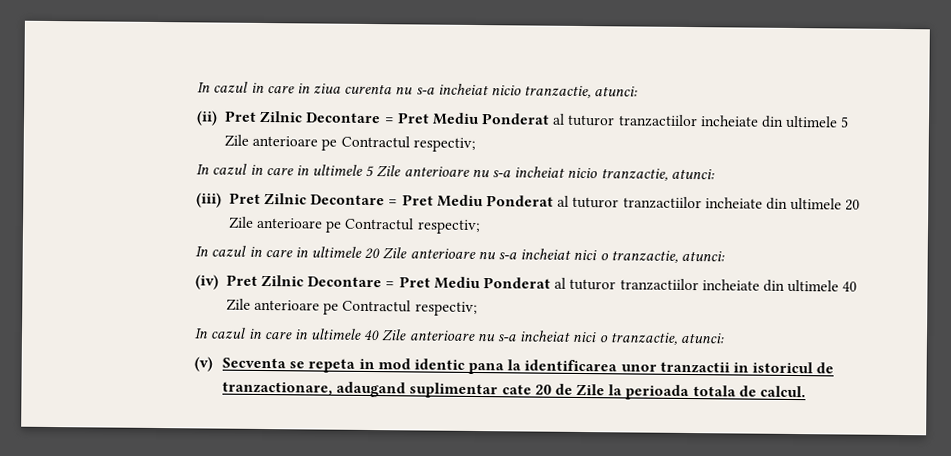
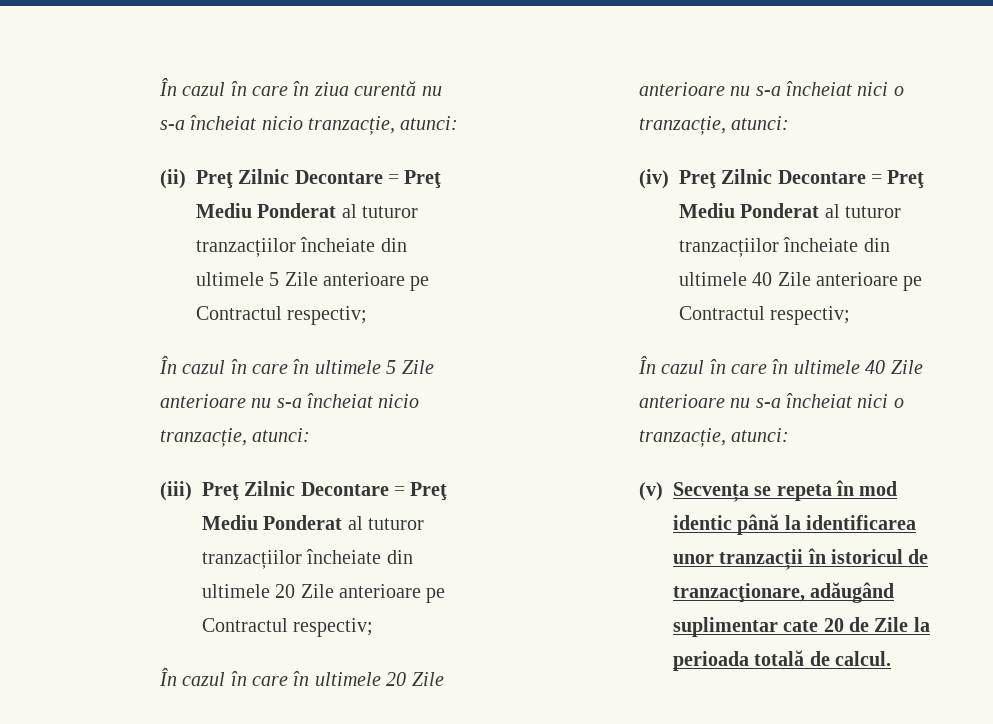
[197,81,592,99] In cazul in care in ziua curenta nu s-a incheiat nicio tranzactie, -> [158,78,442,96] [159,115,395,135] În cazul în care în ziua curentă nu s-a încheiat nicio tranzacție,
[223,110,759,128] Pret Zilnic Decontare = Pret Mediu Ponderat al tuturor tranzactiilor incheiate -> [195,169,442,189] [195,203,418,218] [195,237,376,257] Preţ Zilnic Decontare = Preţ Mediu Ponderat al tuturor tranzacțiilor încheiate
[196,163,310,176] In cazul in care in -> [158,356,310,374] În cazul în care în
[514,166,668,181] incheiat nicio tranzactie, -> [306,393,420,408] [159,428,247,447] încheiat nicio tranzacție,
[228,192,763,210] Pret Zilnic Decontare = Pret Mediu Ponderat al tuturor tranzactiilor incheiate -> [201,481,448,501] [201,515,424,530] [201,549,382,569] Preţ Zilnic Decontare = Preţ Mediu Ponderat al tuturor tranzacțiilor încheiate
[195,245,309,258] In cazul in care in -> [158,668,310,686] În cazul în care în
[520,248,678,263] incheiat nici o tranzactie, -> [785,81,904,96] [638,116,726,135] încheiat nici o tranzacție,
[225,274,760,292] Pret Zilnic Decontare = Pret Mediu Ponderat al tuturor tranzactiilor incheiate -> [678,169,925,189] [678,203,901,218] [678,237,859,257] Preţ Zilnic Decontare = Preţ Mediu Ponderat al tuturor tranzacțiilor încheiate
[194,327,309,340] In cazul in care in -> [637,356,789,374] În cazul în care în
[519,330,678,345] incheiat nici o tranzactie, -> [785,393,904,408] [638,428,726,447] încheiat nici o tranzacție,
[221,357,286,369] Secventa -> [672,482,749,502] Secvența
[358,358,375,370] in -> [835,480,854,496] în
[468,362,505,375] pana -> [737,514,780,535] până
[659,361,835,374] [221,381,407,398] tranzactii in istoricul de tranzactionare, adaugand -> [719,548,929,570] [672,582,895,603] tranzacții în istoricul de tranzacţionare, adăugând
[692,385,736,397] totala -> [754,650,805,666] totală

